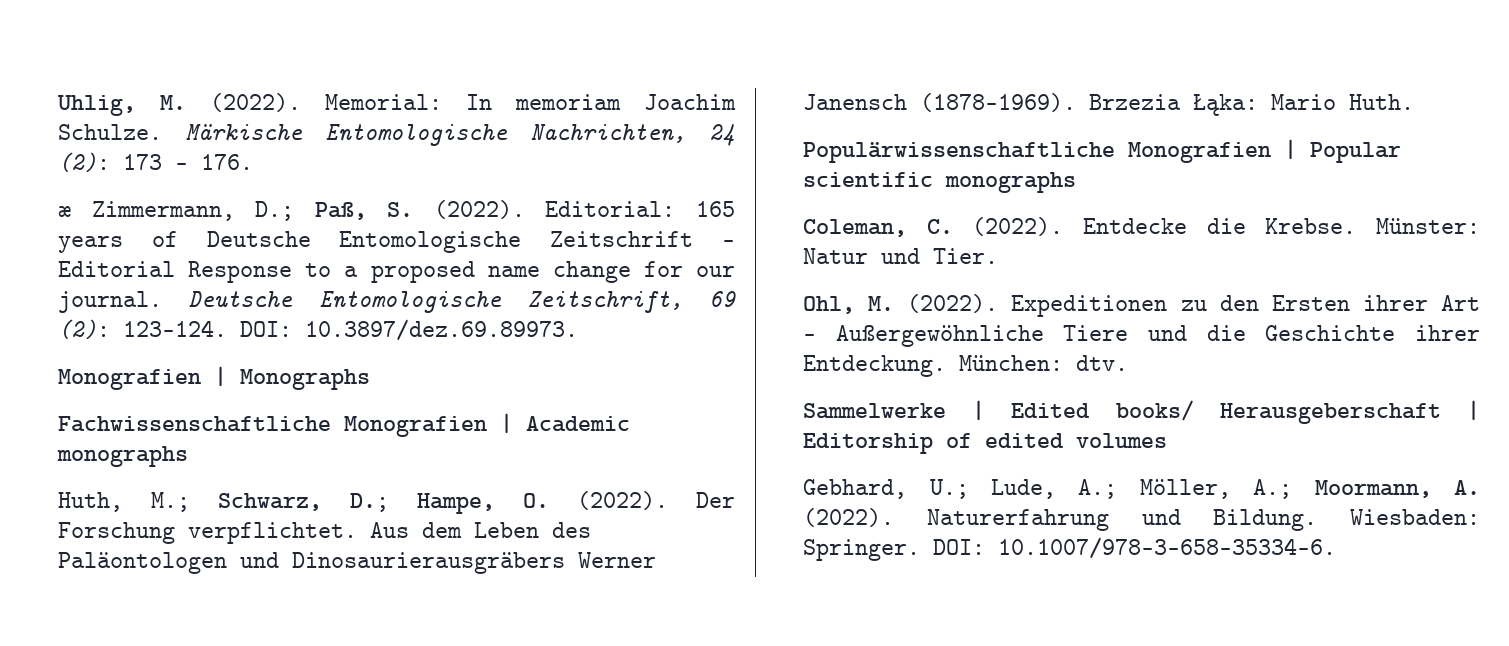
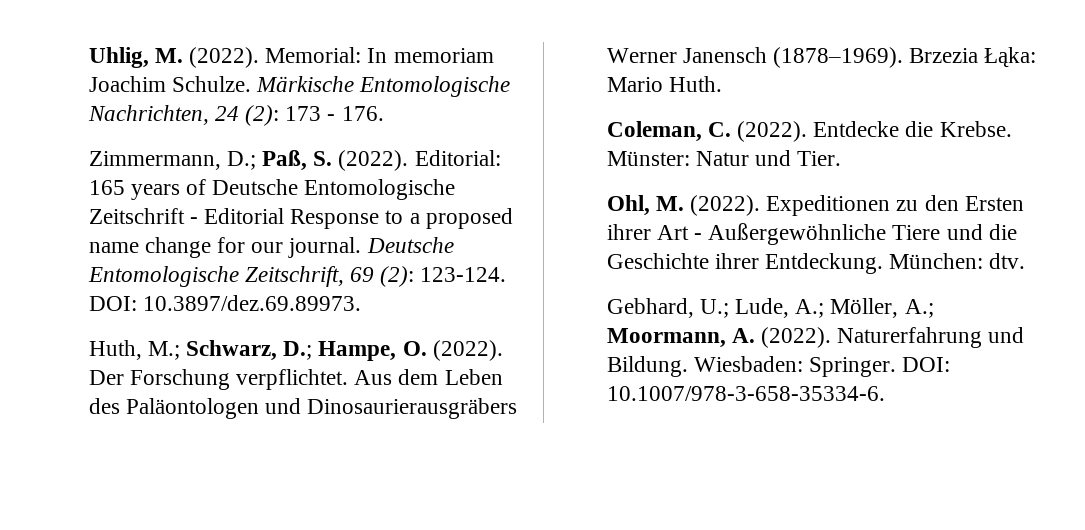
[58,206,72,217] æ -> (384, 113) none
[58,366,371,390] [58,413,631,437] [57,446,189,467] // Monografien | Monographs // Fachwissenschaftliche Monografien | Academic monographs -> (361, 303) none
[803,139,1402,163] [803,172,1077,193] // Populärwissenschaftliche Monografien | Popular scientific monographs -> (722, 84) none
[803,400,1480,424] [803,433,1168,454] // Sammelwerke | Edited books/ Herausgeberschaft | Editorship of edited volumes -> (1026, 261) none

